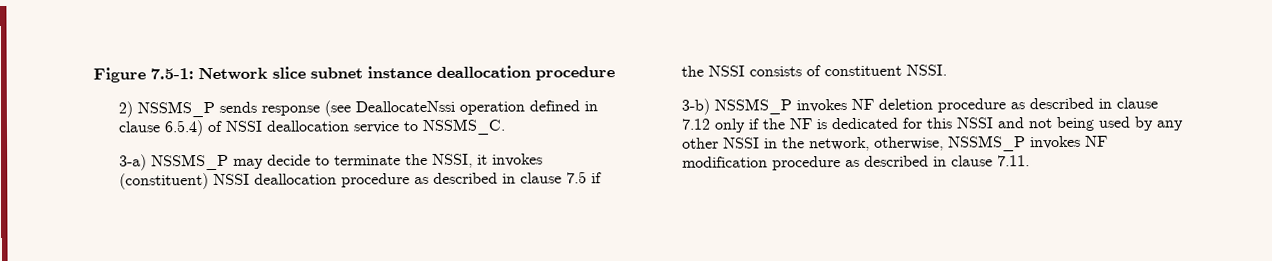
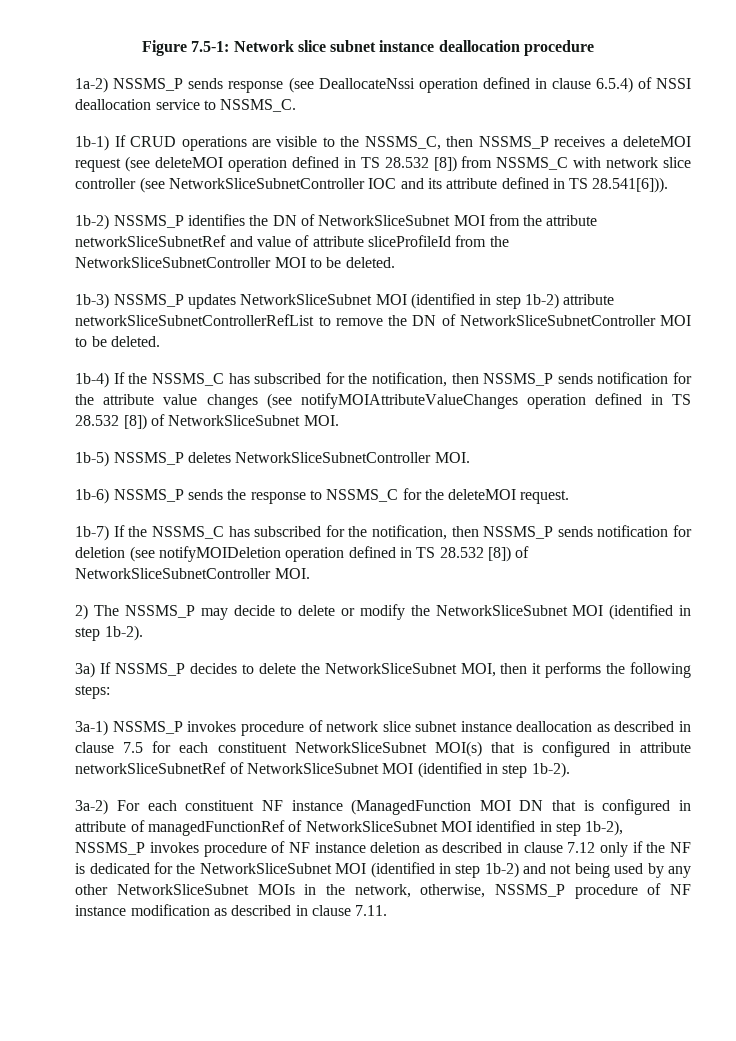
[118,101,134,118] 2) -> [75,77,109,93] 1a-2)
[119,153,544,171] [119,173,411,190] 3-a) NSSMS_P may decide to terminate the NSSI, it invokes (constituent) NSSI deallocation procedure -> [75,135,692,151] [75,156,692,172] [75,177,669,193] [75,214,598,230] [75,235,509,247] [75,257,395,268] [75,293,615,309] [75,314,691,326] [75,336,160,347] [75,372,693,388] [75,393,691,409] [75,414,339,430] [75,451,470,467] [75,488,570,504] [75,525,693,541] [75,546,530,562] [75,568,310,579] [75,604,691,620] [75,625,143,641] [75,662,692,678] [75,685,111,699] [75,720,593,736] 1b-1) If CRUD operations are visible to the NSSMS_C, then NSSMS_P receives a deleteMOI request (see deleteMOI operation defined in TS 28.532 [8]) from NSSMS_C with network slice controller (see NetworkSliceSubnetController IOC and its attribute defined in TS 28.541[6])). // 1b-2) NSSMS_P identifies the DN of NetworkSliceSubnet MOI from the attribute networkSliceSubnetRef and value of attribute sliceProfileId from the NetworkSliceSubnetController MOI to be deleted. // 1b-3) NSSMS_P updates NetworkSliceSubnet MOI (identified in step 1b-2) attribute networkSliceSubnetControllerRefList to remove the DN of NetworkSliceSubnetController MOI to be deleted. // 1b-4) If the NSSMS_C has subscribed for the notification, then NSSMS_P sends notification for the attribute value changes (see notifyMOIAttributeValueChanges operation defined in TS 28.532 [8]) of NetworkSliceSubnet MOI. // 1b-5) NSSMS_P deletes NetworkSliceSubnetController MOI. // 1b-6) NSSMS_P sends the response to NSSMS_C for the deleteMOI request. // 1b-7) If the NSSMS_C has subscribed for the notification, then NSSMS_P sends notification for deletion (see notifyMOIDeletion operation defined in TS 28.532 [8]) of NetworkSliceSubnetController MOI. // 2) The NSSMS_P may decide to delete or modify the NetworkSliceSubnet MOI (identified in step 1b-2). // 3a) If NSSMS_P decides to delete the NetworkSliceSubnet MOI, then it performs the following steps: // 3a-1) NSSMS_P invokes procedure of network slice subnet instance deallocation
[591,172,603,184] [681,64,948,77] [681,98,1007,115] if the NSSI consists of constituent NSSI. // 3-b) NSSMS_P invokes NF deletion procedure -> [152,741,691,757] [75,762,570,778] [75,799,692,815] [75,820,624,836] [75,841,421,857] for each constituent NetworkSliceSubnet MOI(s) that is configured in attribute networkSliceSubnetRef of NetworkSliceSubnet MOI (identified in step 1b-2). // 3a-2) For each constituent NF instance (ManagedFunction MOI DN that is configured in attribute of managedFunctionRef of NetworkSliceSubnet MOI identified in step 1b-2), NSSMS_P invokes procedure of NF instance deletion
[926,117,994,129] this NSSI -> [176,862,519,878] the NetworkSliceSubnet MOI (identified in step 1b-2)
[723,137,761,149] NSSI -> [116,884,295,895] NetworkSliceSubnet MOIs
[1030,135,1109,150] [682,156,842,171] invokes NF modification procedure -> [574,883,692,899] [75,904,210,916] procedure of NF instance modification

